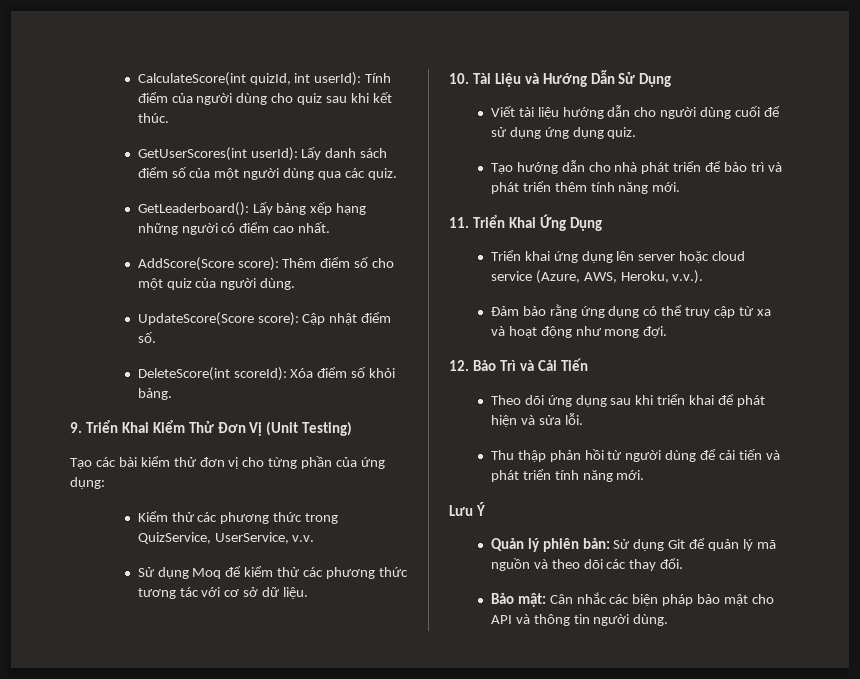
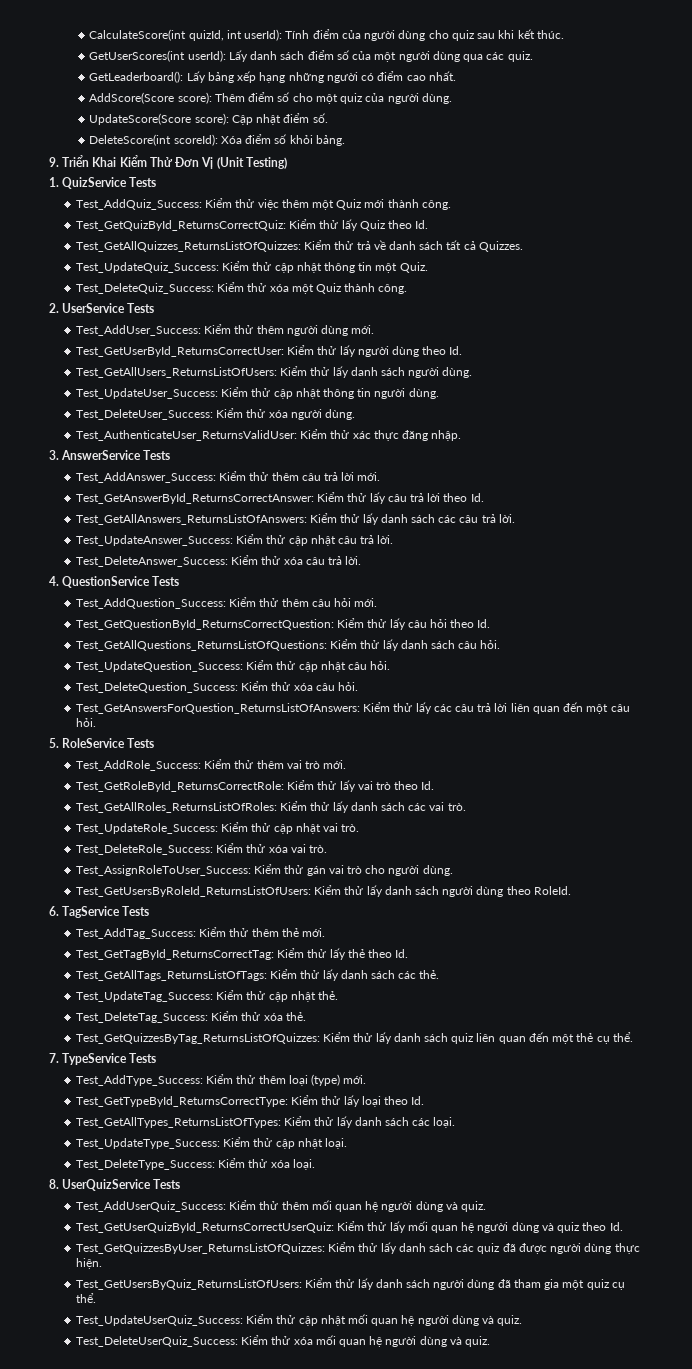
[70,456,386,469] [70,477,105,489] [137,511,339,524] [137,532,315,544] [137,566,408,579] [137,587,309,599] [449,70,672,87] [490,105,781,119] [490,127,637,139] [490,160,782,174] [490,181,681,194] [449,214,602,231] [490,250,746,263] [490,270,704,284] [490,304,771,318] [490,326,668,338] [449,358,588,371] [490,394,766,407] [490,413,583,427] [490,449,780,462] [490,469,645,482] [449,502,485,516] [490,538,776,552] [490,558,684,571] [490,592,775,607] [490,614,669,626] Tạo các bài kiểm thử đơn vị cho từng phần của ứng dụng: // Kiểm thử các phương thức trong QuizService, UserService, v.v. // Sử dụng Moq để kiểm thử các phương thức tương tác với cơ sở dữ liệu. // 10. Tài Liệu và Hướng Dẫn Sử Dụng // Viết tài liệu hướng dẫn cho người dùng cuối để sử dụng ứng dụng quiz. // Tạo hướng dẫn cho nhà phát triển để bảo trì và phát triển thêm tính năng mới. // 11. Triển Khai Ứng Dụng // Triển khai ứng dụng lên server hoặc cloud service (Azure, AWS, Heroku, v.v.). // Đảm bảo rằng ứng dụng có thể truy cập từ xa và hoạt động như mong đợi. // 12. Bảo Trì và Cải Tiến // Theo dõi ứng dụng sau khi triển khai để phát hiện và sửa lỗi. // Thu thập phản hồi từ người dùng để cải tiến và phát triển tính năng mới. // Lưu Ý // Quản lý phiên bản: Sử dụng Git để quản lý mã nguồn và theo dõi các thay đổi. // Bảo mật: Cân nhắc các biện pháp bảo mật cho API và thông tin người dùng. -> [49,177,157,189] [75,198,451,210] [75,219,429,231] [75,240,523,252] [75,261,428,273] [75,282,408,294] [49,303,155,313] [75,324,375,336] [75,345,463,357] [75,366,473,378] [75,387,439,399] [75,408,355,420] [75,429,462,441] [49,450,171,460] [75,471,381,483] [75,492,484,504] [75,513,515,525] [75,534,394,546] [75,555,362,567] [49,576,180,588] [75,597,378,609] [75,618,491,630] [75,639,501,651] [75,660,391,672] [75,681,358,693] [75,702,630,714] [75,718,96,727] [49,738,155,748] [75,759,347,771] [75,780,435,792] [75,801,466,813] [75,822,360,834] [75,843,327,855] [75,864,453,876] [75,885,571,897] [49,906,150,918] [75,927,325,939] [75,948,409,960] [75,969,440,981] [75,990,338,1002] [75,1011,306,1023] [75,1032,633,1044] [49,1053,157,1065] [75,1074,367,1086] [75,1095,425,1107] [75,1116,456,1128] [75,1137,347,1149] [75,1158,315,1170] [49,1179,181,1191] [75,1200,487,1212] [75,1221,623,1233] [75,1242,640,1254] [75,1258,102,1269] [75,1278,625,1290] [75,1293,96,1303] [75,1314,523,1326] [75,1335,491,1347] 1. QuizService Tests // Test_AddQuiz_Success: Kiểm thử việc thêm một Quiz mới thành công. // Test_GetQuizById_ReturnsCorrectQuiz: Kiểm thử lấy Quiz theo Id. // Test_GetAllQuizzes_ReturnsListOfQuizzes: Kiểm thử trả về danh sách tất cả Quizzes. // Test_UpdateQuiz_Success: Kiểm thử cập nhật thông tin một Quiz. // Test_DeleteQuiz_Success: Kiểm thử xóa một Quiz thành công. // 2. UserService Tests // Test_AddUser_Success: Kiểm thử thêm người dùng mới. // Test_GetUserById_ReturnsCorrectUser: Kiểm thử lấy người dùng theo Id. // Test_GetAllUsers_ReturnsListOfUsers: Kiểm thử lấy danh sách người dùng. // Test_UpdateUser_Success: Kiểm thử cập nhật thông tin người dùng. // Test_DeleteUser_Success: Kiểm thử xóa người dùng. // Test_AuthenticateUser_ReturnsValidUser: Kiểm thử xác thực đăng nhập. // 3. AnswerService Tests // Test_AddAnswer_Success: Kiểm thử thêm câu trả lời mới. // Test_GetAnswerById_ReturnsCorrectAnswer: Kiểm thử lấy câu trả lời theo Id. // Test_GetAllAnswers_ReturnsListOfAnswers: Kiểm thử lấy danh sách các câu trả lời. // Test_UpdateAnswer_Success: Kiểm thử cập nhật câu trả lời. // Test_DeleteAnswer_Success: Kiểm thử xóa câu trả lời. // 4. QuestionService Tests // Test_AddQuestion_Success: Kiểm thử thêm câu hỏi mới. // Test_GetQuestionById_ReturnsCorrectQuestion: Kiểm thử lấy câu hỏi theo Id. // Test_GetAllQuestions_ReturnsListOfQuestions: Kiểm thử lấy danh sách câu hỏi. // Test_UpdateQuestion_Success: Kiểm thử cập nhật câu hỏi. // Test_DeleteQuestion_Success: Kiểm thử xóa câu hỏi. // Test_GetAnswersForQuestion_ReturnsListOfAnswers: Kiểm thử lấy các câu trả lời liên quan đến một câu hỏi. // 5. RoleService Tests // Test_AddRole_Success: Kiểm thử thêm vai trò mới. // Test_GetRoleById_ReturnsCorrectRole: Kiểm thử lấy vai trò theo Id. // Test_GetAllRoles_ReturnsListOfRoles: Kiểm thử lấy danh sách các vai trò. // Test_UpdateRole_Success: Kiểm thử cập nhật vai trò. // Test_DeleteRole_Success: Kiểm thử xóa vai trò. // Test_AssignRoleToUser_Success: Kiểm thử gán vai trò cho người dùng. // Test_GetUsersByRoleId_ReturnsListOfUsers: Kiểm thử lấy danh sách người dùng theo RoleId. // 6. TagService Tests // Test_AddTag_Success: Kiểm thử thêm thẻ mới. // Test_GetTagById_ReturnsCorrectTag: Kiểm thử lấy thẻ theo Id. // Test_GetAllTags_ReturnsListOfTags: Kiểm thử lấy danh sách các thẻ. // Test_UpdateTag_Success: Kiểm thử cập nhật thẻ. // Test_DeleteTag_Success: Kiểm thử xóa thẻ. // Test_GetQuizzesByTag_ReturnsListOfQuizzes: Kiểm thử lấy danh sách quiz liên quan đến một thẻ cụ thể. // 7. TypeService Tests // Test_AddType_Success: Kiểm thử thêm loại (type) mới. // Test_GetTypeById_ReturnsCorrectType: Kiểm thử lấy loại theo Id. // Test_GetAllTypes_ReturnsListOfTypes: Kiểm thử lấy danh sách các loại. // Test_UpdateType_Success: Kiểm thử cập nhật loại. // Test_DeleteType_Success: Kiểm thử xóa loại. // 8. UserQuizService Tests // Test_AddUserQuiz_Success: Kiểm thử thêm mối quan hệ người dùng và quiz. // Test_GetUserQuizById_ReturnsCorrectUserQuiz: Kiểm thử lấy mối quan hệ người dùng và quiz theo Id. // Test_GetQuizzesByUser_ReturnsListOfQuizzes: Kiểm thử lấy danh sách các quiz đã được người dùng thực hiện. // Test_GetUsersByQuiz_ReturnsListOfUsers: Kiểm thử lấy danh sách người dùng đã tham gia một quiz cụ thể. // Test_UpdateUserQuiz_Success: Kiểm thử cập nhật mối quan hệ người dùng và quiz. // Test_DeleteUserQuiz_Success: Kiểm thử xóa mối quan hệ người dùng và quiz.

